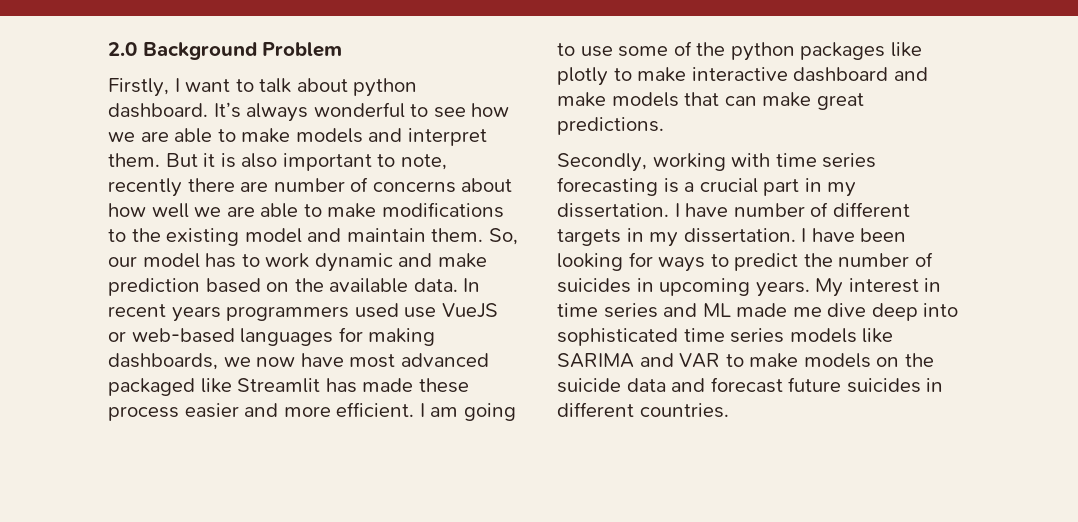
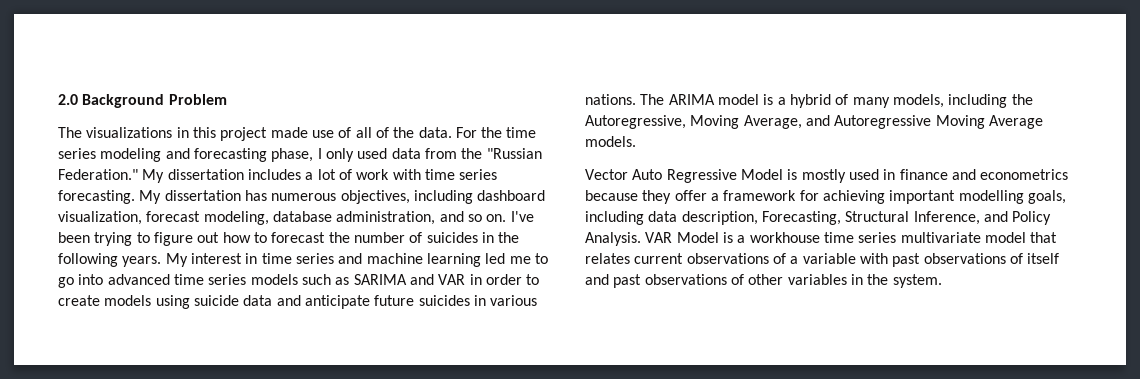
[108,78,418,97] [108,102,510,122] [108,128,487,146] [108,153,447,171] [108,177,513,197] [108,202,504,218] [108,228,518,246] [108,253,487,272] [108,278,481,296] [108,303,498,322] [108,327,436,346] [108,353,489,370] [108,378,469,396] [108,402,516,421] [557,41,922,61] [557,67,928,86] [557,92,864,110] [557,117,664,135] [557,153,877,172] [557,177,857,197] [557,202,910,218] [557,228,907,247] [557,252,799,272] Firstly, I want to talk about python dashboard. It’s always wonderful to see how we are able to make models and interpret them. But it is also important to note, recently there are number of concerns about how well we are able to make modifications to the existing model and maintain them. So, our model has to work dynamic and make prediction based on the available data. In recent years programmers used use VueJS or web-based languages for making dashboards, we now have most advanced packaged like Streamlit has made these process easier and more efficient. I am going to use some of the python packages like plotly to make interactive dashboard and make models that can make great predictions. // Secondly, working with time series forecasting is a crucial part in my dissertation. I have number of different targets in my dissertation. I have been looking for ways to predict -> [58,127,537,141] [58,148,542,162] [58,169,498,183] [58,190,546,204] [58,211,534,225] [58,232,326,246] The visualizations in this project made use of all of the data. For the time series modeling and forecasting phase, I only used data from the "Russian Federation." My dissertation includes a lot of work with time series forecasting. My dissertation has numerous objectives, including dashboard visualization, forecast modeling, database administration, and so on. I've been trying to figure out how to forecast
[659,278,751,296] upcoming -> [498,232,520,243] [58,253,118,267] the following
[702,303,959,321] [557,328,678,346] ML made me dive deep into sophisticated -> [366,253,548,267] [58,274,170,288] machine learning led me to go into advanced
[862,328,894,343] like -> [301,274,350,285] such as
[725,353,934,368] to make models on the -> [469,274,540,285] [58,295,190,309] in order to create models using
[710,377,783,393] forecast -> [304,295,370,309] anticipate
[557,402,729,418] different countries. -> [490,295,538,306] [585,94,1033,108] [585,115,1043,129] [585,136,636,147] [585,169,1069,183] [585,190,1066,204] [585,211,1052,225] [585,232,1058,246] [585,253,1060,267] [585,274,942,288] various nations. The ARIMA model is a hybrid of many models, including the Autoregressive, Moving Average, and Autoregressive Moving Average models. // Vector Auto Regressive Model is mostly used in finance and econometrics because they offer a framework for achieving important modelling goals, including data description, Forecasting, Structural Inference, and Policy Analysis. VAR Model is a workhouse time series multivariate model that relates current observations of a variable with past observations of itself and past observations of other variables in the system.

